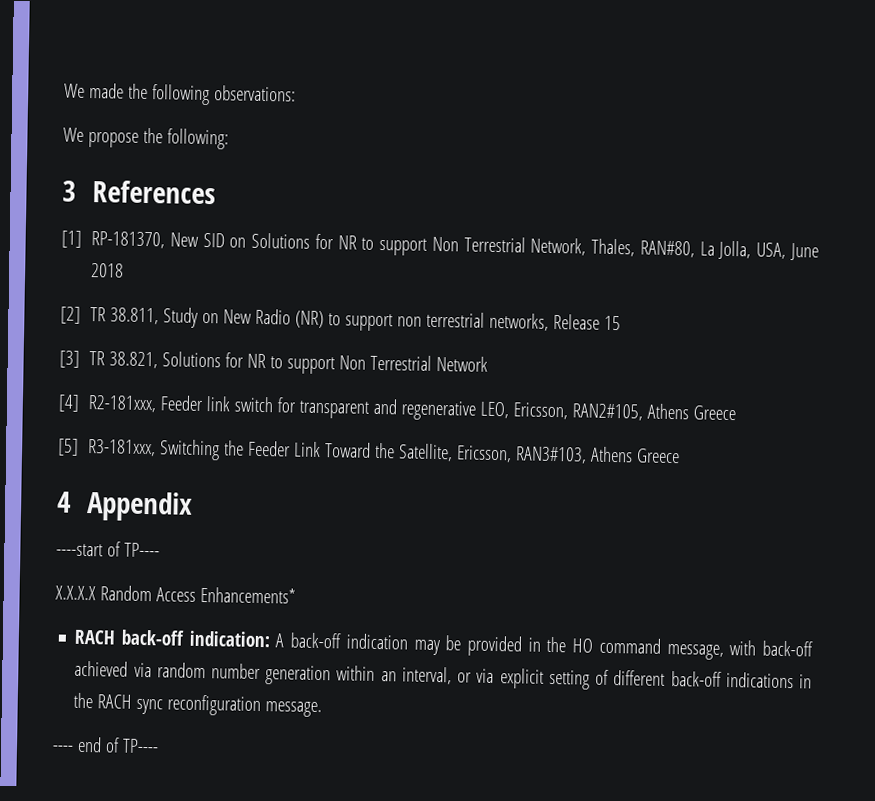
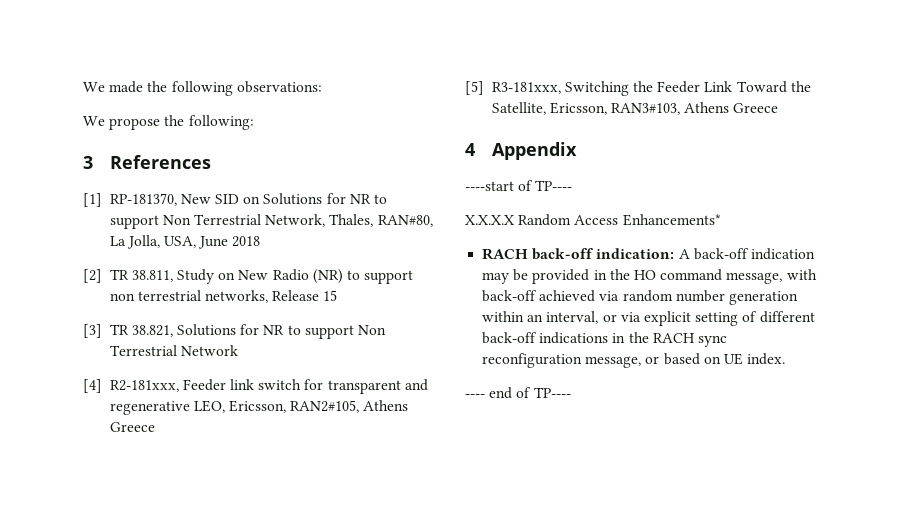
[265,701,323,718] message. -> [585,353,786,368] message, or based on UE index.

